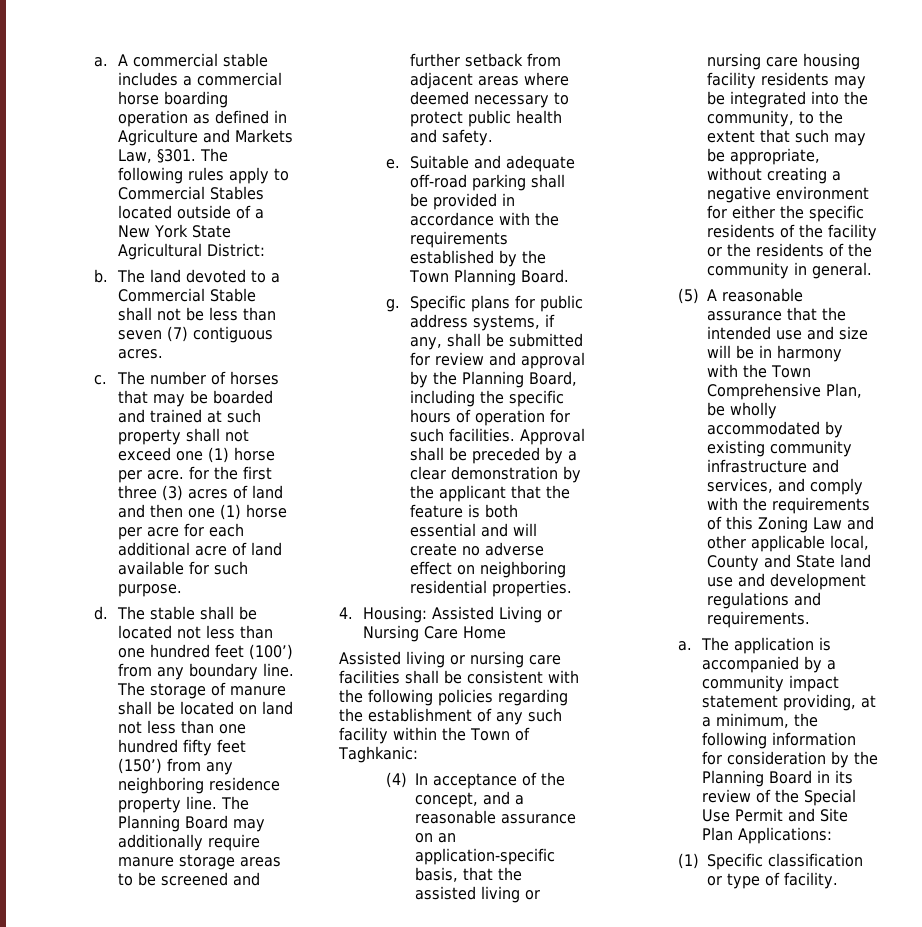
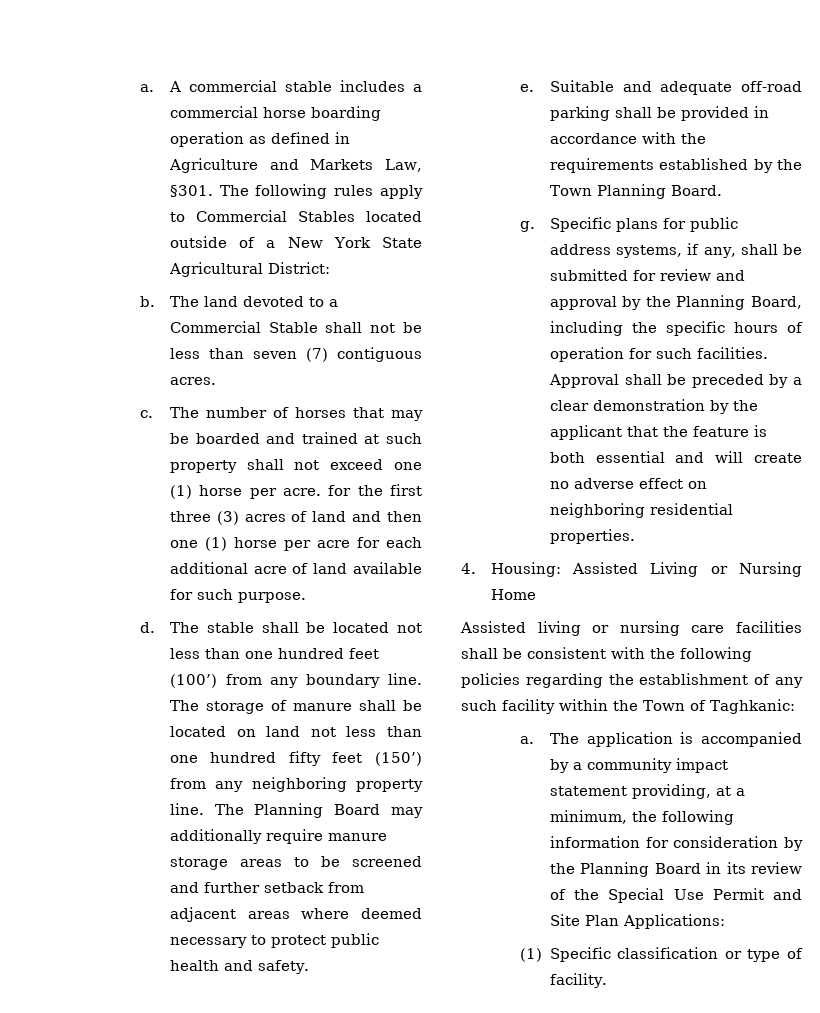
[208,777,280,791] residence -> (347, 784) none
[423,626,458,639] Care -> (802, 569) none
[386,772,566,789] [415,791,525,808] [415,810,577,824] [415,833,457,843] [415,848,556,865] [415,867,523,882] [415,886,541,903] [707,53,861,70] [707,72,867,89] [707,91,869,108] [707,110,844,127] [707,129,867,146] [707,148,821,165] [707,167,842,184] [707,186,870,203] [707,205,865,222] [707,224,878,241] [707,243,873,257] [707,262,873,279] [678,288,804,304] [707,307,847,321] [707,326,869,340] [707,345,843,362] [707,364,812,378] [707,383,863,400] [707,402,778,419] [707,421,844,438] [707,440,853,457] [707,459,840,473] [707,478,864,495] [707,497,871,514] [707,516,875,533] [707,535,870,552] [707,554,872,571] [707,573,867,590] [707,592,822,609] [707,611,811,628] // (4) In acceptance of the concept, and a reasonable assurance on an application-specific basis, that the assisted living or nursing care housing facility residents may be integrated into the community, to the extent that such may be appropriate, without creating a negative environment for either the specific residents of the facility or the residents of the community in general. // (5) A reasonable assurance that the intended use and size will be in harmony with the Town Comprehensive Plan, be wholly accommodated by existing community infrastructure and services, and comply with the requirements of this Zoning Law and other applicable local, County and State land use and development regulations and requirements. -> (795, 706) none

